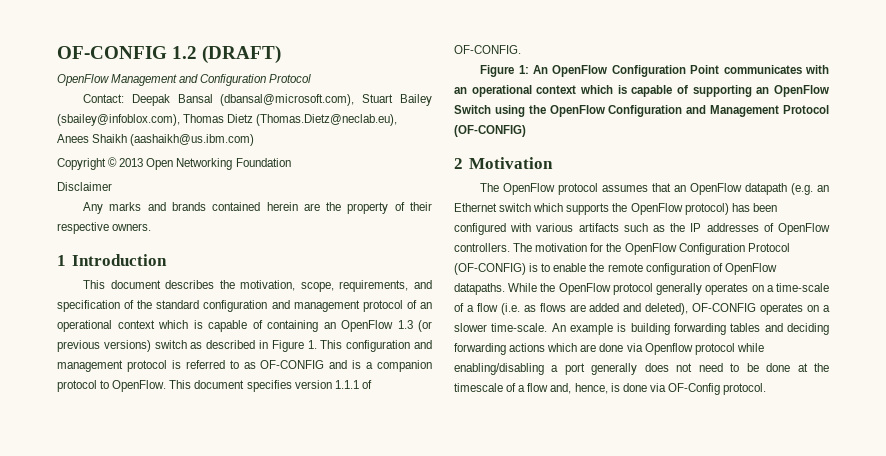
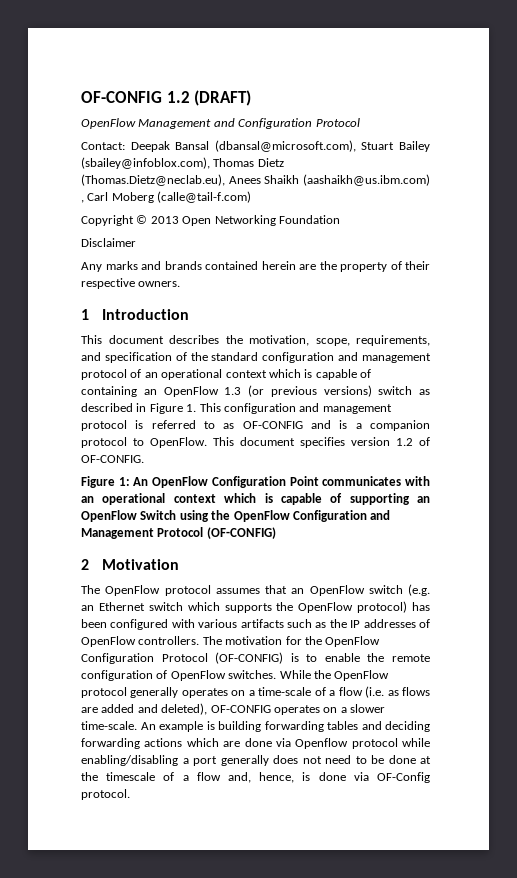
(255, 140) none -> [81,191,252,203] , Carl Moberg (calle@tail-f.com)
[334,380,359,389] 1.1.1 -> [396,438,413,446] 1.2
[745,183,788,195] datapath -> [368,585,403,594] switch
[454,283,505,295] datapaths. -> [228,670,277,679] switches.

